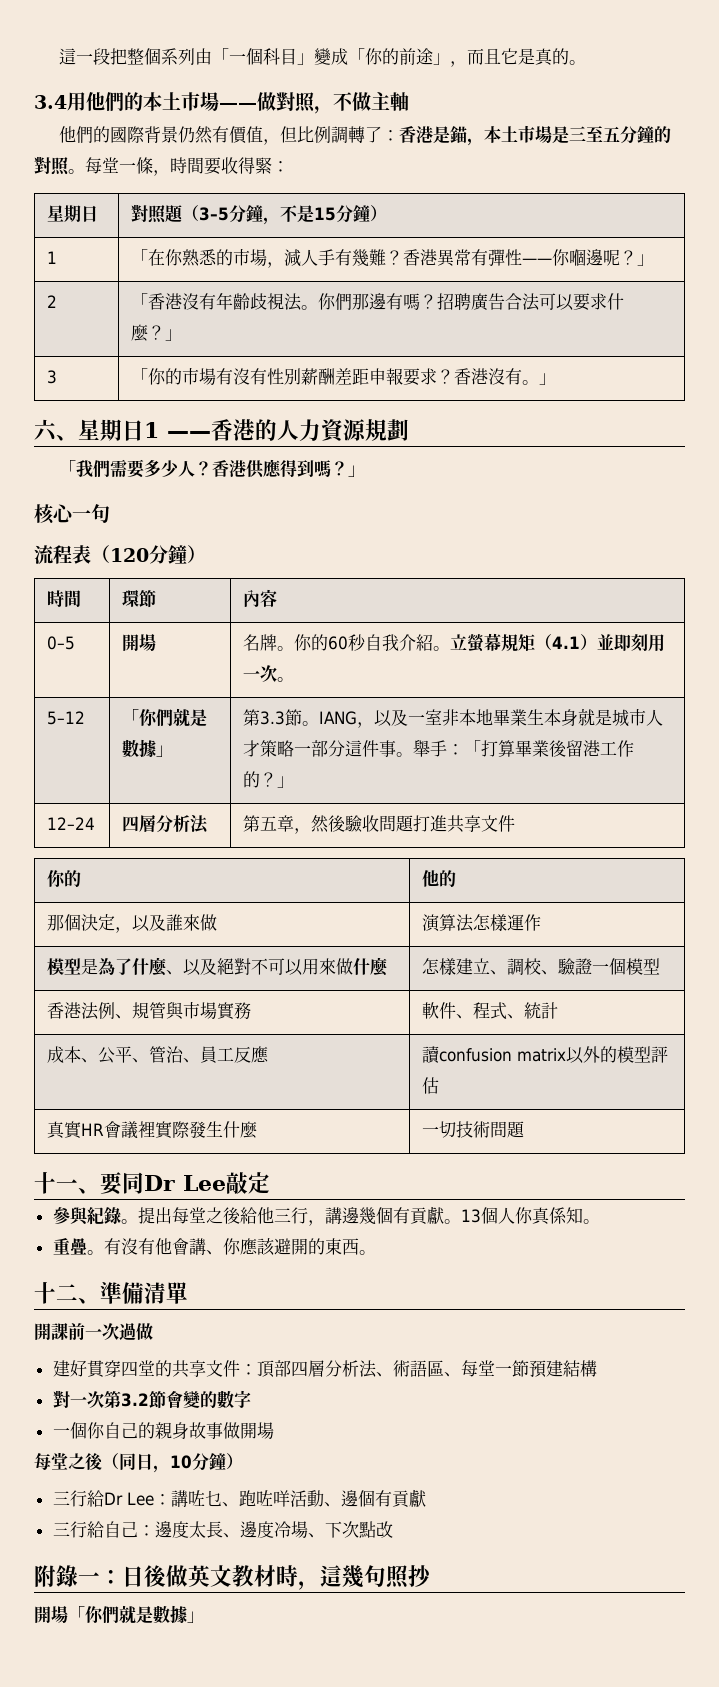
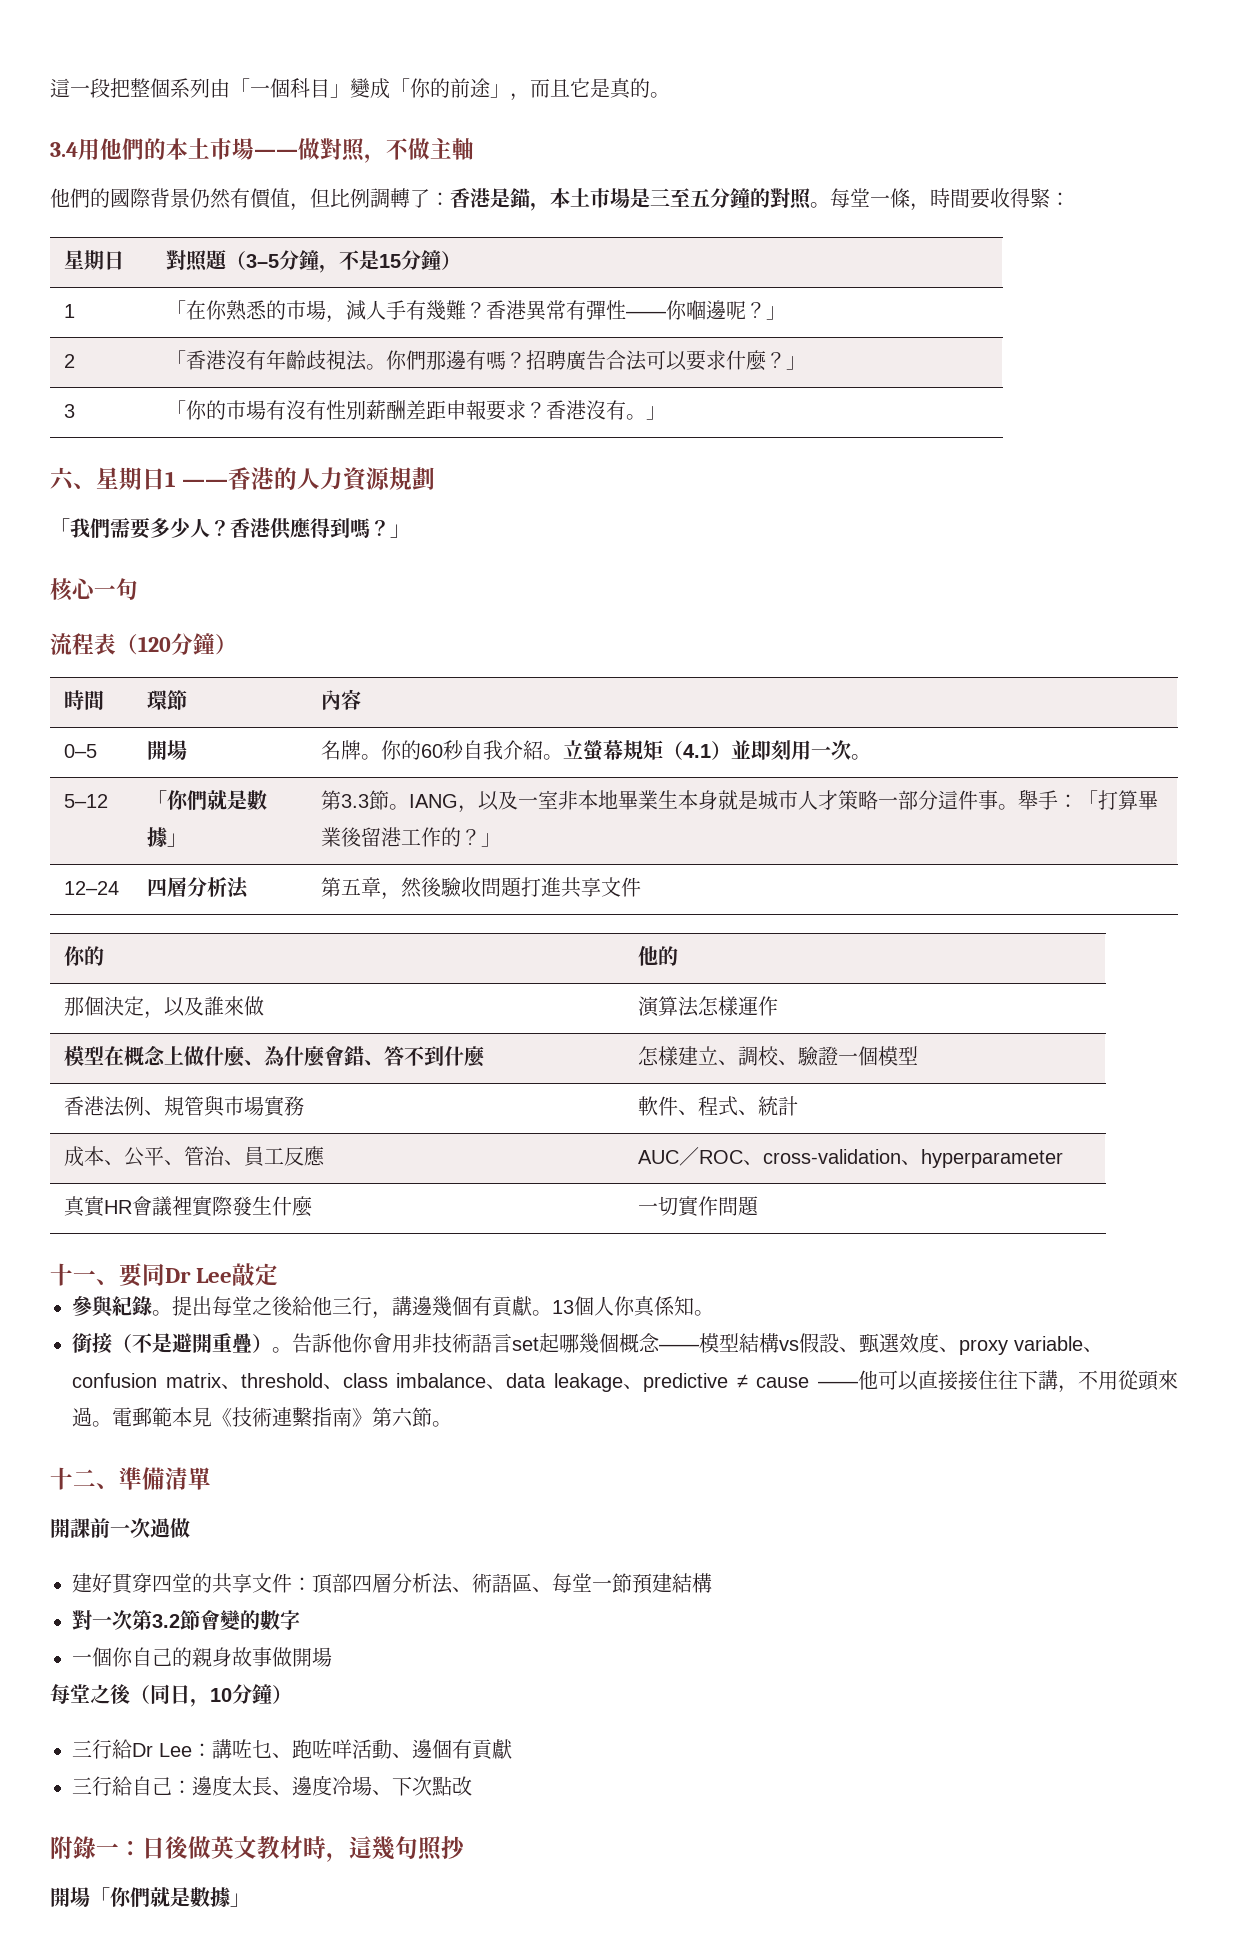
[81,957,354,976] 是為了什麼、以及絕對不可以用來做 -> [103,1045,444,1067] 在概念上做什麼、為什麼會錯、答不到
[422,1046,669,1064] [422,1077,440,1094] 讀confusion matrix以外的模型評估 -> [637,1147,1063,1168] AUC／ROC、cross-validation、hyperparameter
[456,1121,491,1138] 技術 -> [677,1196,718,1217] 實作
[52,1238,359,1256] 重疊。有沒有他會講、你應該避開的東西 -> [72,1332,1103,1355] [72,1370,1178,1393] [72,1407,432,1427] 銜接（不是避開重疊）。告訴他你會用非技術語言set起哪幾個概念——模型結構vs假設、甄選效度、proxy variable、confusion matrix、threshold、class imbalance、data leakage、predictive ≠ cause ——他可以直接接住往下講，不用從頭來過。電郵範本見《技術連繫指南》第六節

